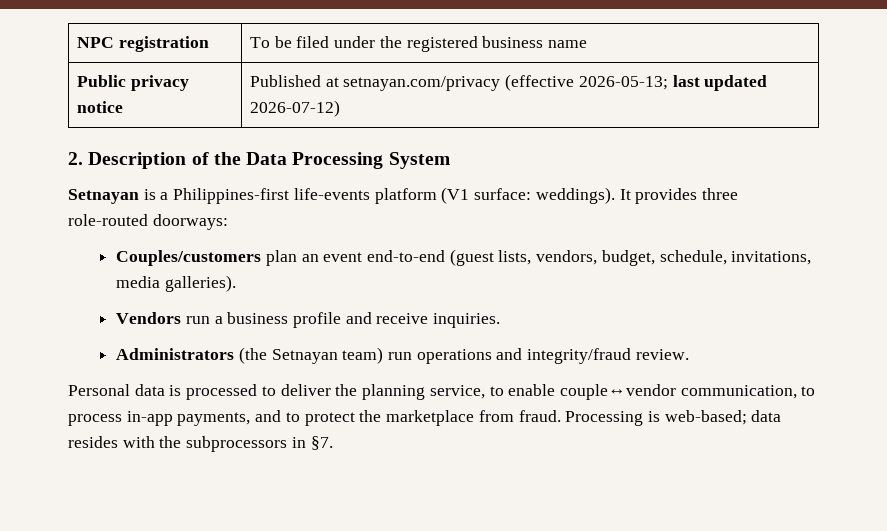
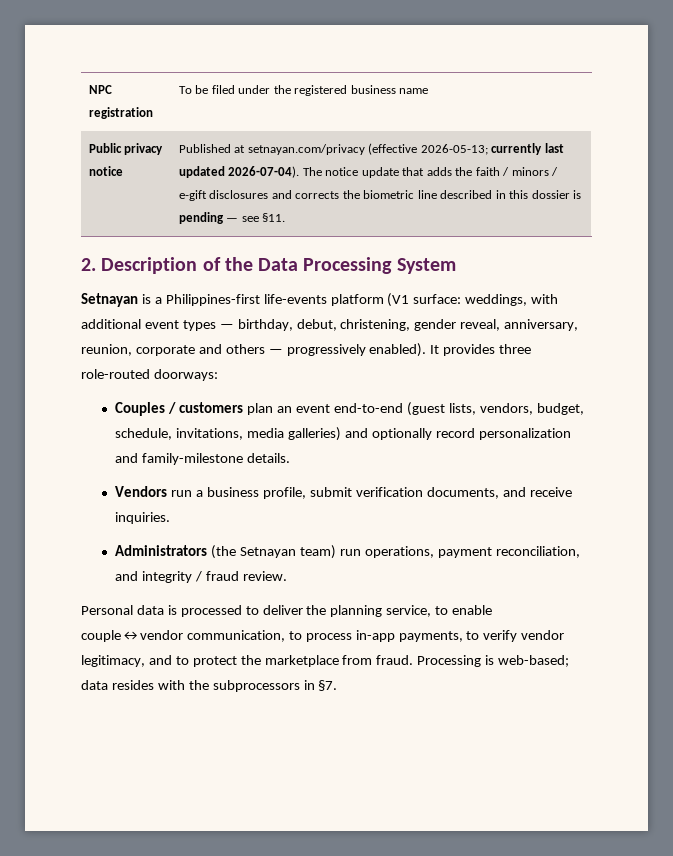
(668, 83) none -> [491,143,543,155] currently
[249,100,340,117] 2026-07-12) -> [228,166,559,178] [178,190,582,201] [178,212,286,224] 2026-07-04). The notice update that adds the faith / minors / e-gift disclosures and corrects the biometric line described in this dossier is pending — see §11.
[535,187,615,204] weddings). -> [465,294,559,306] [81,319,579,331] [81,343,427,357] weddings, with additional event types — birthday, debut, christening, gender reveal, anniversary, reunion, corporate and others — progressively enabled).
[116,250,262,266] Couples/customers -> [115,402,244,416] Couples / customers
[164,275,236,292] galleries). -> [288,427,571,441] [115,453,291,465] galleries) and optionally record personalization and family-milestone details.
[292,312,341,328] profile -> [263,487,499,499] profile, submit verification documents,
[416,348,632,364] operations and integrity/fraud -> [365,546,580,558] [115,571,240,583] operations, payment reconciliation, and integrity / fraud
(251, 419) none -> [466,630,565,642] [81,655,145,667] to verify vendor legitimacy,

